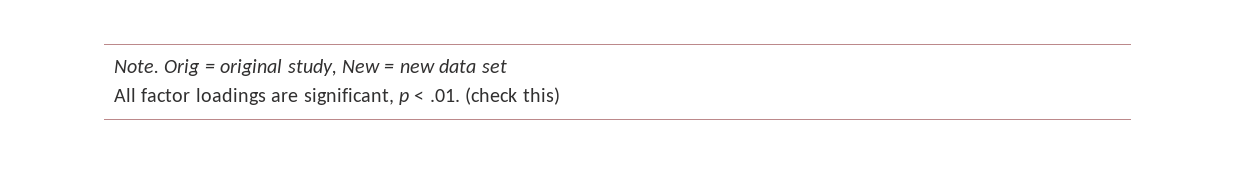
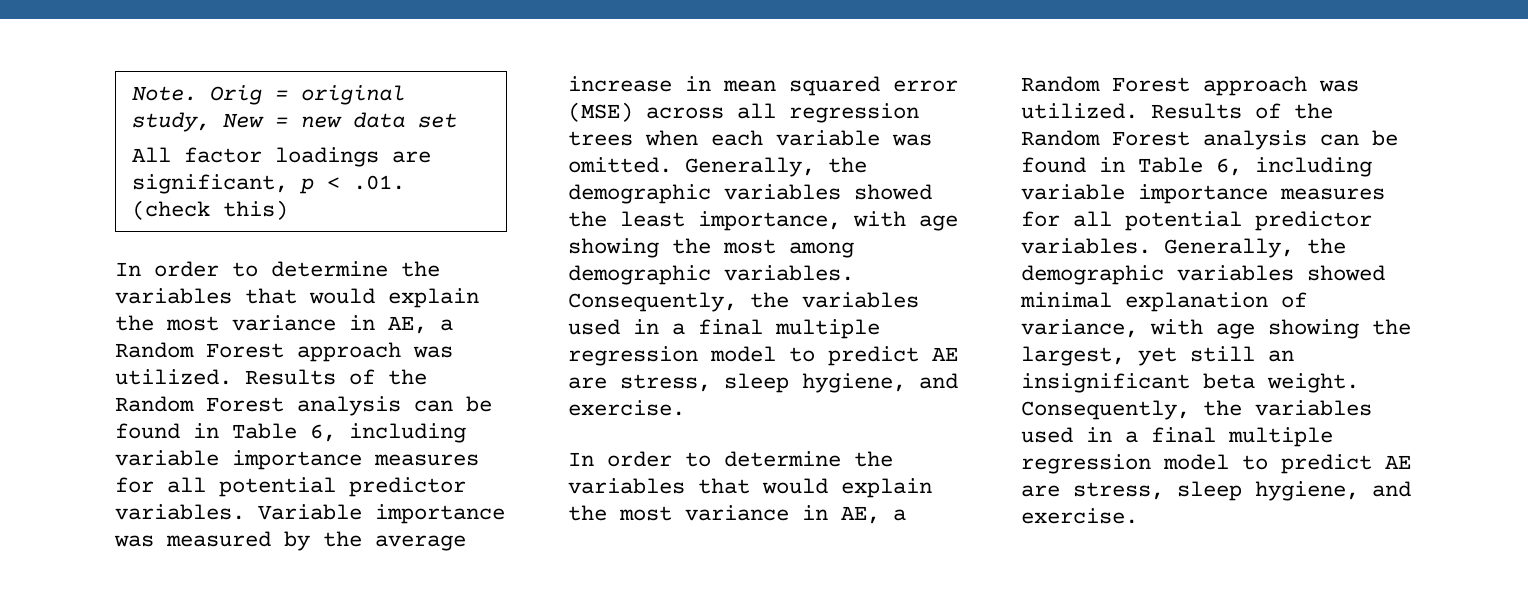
(560, 96) none -> [115,261,440,277] [115,288,479,308] [115,315,453,334] [115,342,453,362] [115,369,427,385] [115,396,492,416] [115,423,466,443] [115,450,479,470] [115,477,466,497] [115,504,505,524] [114,531,466,551] [568,76,958,96] [568,102,919,123] [568,130,932,146] [568,157,867,177] [568,184,932,204] [568,211,958,231] [568,238,854,258] [568,265,854,285] [568,292,919,312] [568,319,880,339] [568,346,958,366] [568,373,958,393] [568,400,685,416] [568,451,893,467] [568,478,932,498] [568,505,906,524] [1021,76,1359,96] [1021,103,1333,119] [1021,130,1398,150] [1021,157,1372,177] [1021,184,1385,204] [1021,211,1372,231] [1021,238,1346,258] [1021,265,1385,285] [1020,292,1307,312] [1021,319,1411,339] [1021,346,1294,366] [1021,373,1359,393] [1021,400,1372,420] [1021,427,1333,447] [1021,454,1411,474] [1021,481,1411,501] [1021,508,1138,524] // In order to determine the variables that would explain the most variance in AE, a Random Forest approach was utilized. Results of the Random Forest analysis can be found in Table 6, including variable importance measures for all potential predictor variables. Variable importance was measured by the average increase in mean squared error (MSE) across all regression trees when each variable was omitted. Generally, the demographic variables showed the least importance, with age showing the most among demographic variables. Consequently, the variables used in a final multiple regression model to predict AE are stress, sleep hygiene, and exercise. // In order to determine the variables that would explain the most variance in AE, a Random Forest approach was utilized. Results of the Random Forest analysis can be found in Table 6, including variable importance measures for all potential predictor variables. Generally, the demographic variables showed minimal explanation of variance, with age showing the largest, yet still an insignificant beta weight. Consequently, the variables used in a final multiple regression model to predict AE are stress, sleep hygiene, and exercise.

